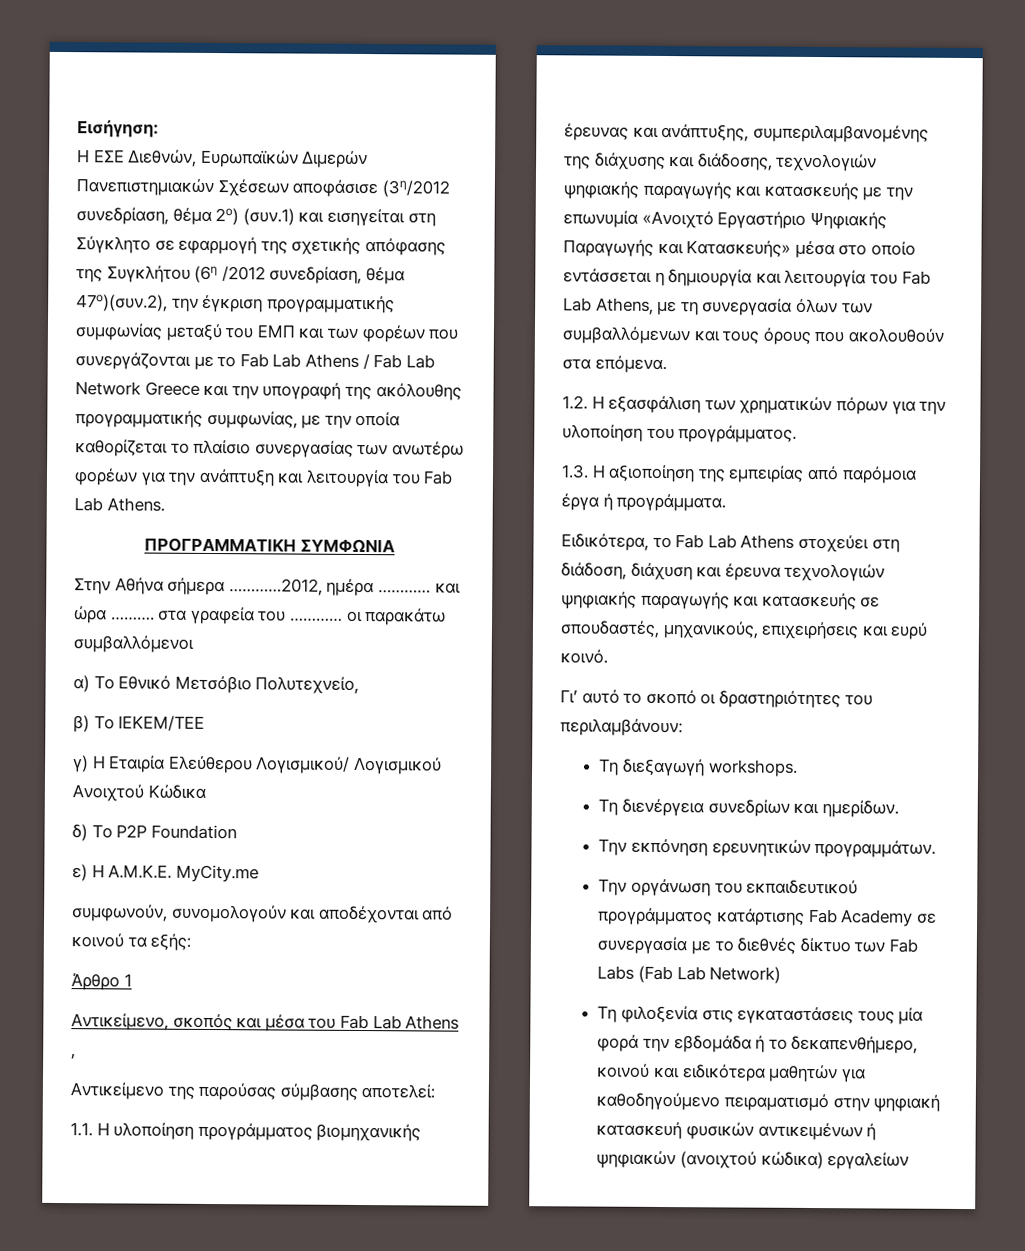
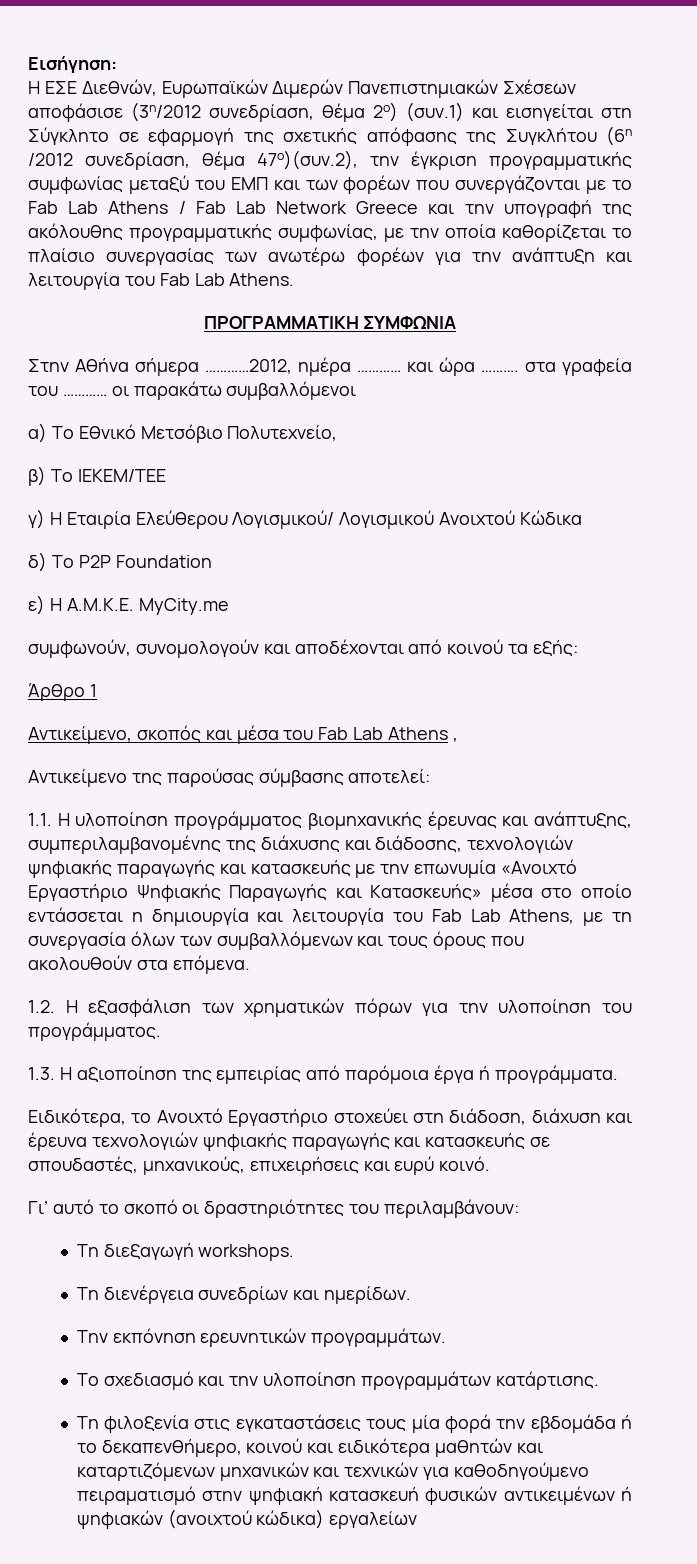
[675,534,795,549] Fab Lab Athens -> [156,1108,329,1127] Ανοιχτό Εργαστήριο
[598,878,859,897] [598,907,937,927] [597,936,918,955] [597,965,782,984] Την οργάνωση του εκπαιδευτικού προγράμματος κατάρτισης Fab Academy σε συνεργασία με το διεθνές δίκτυο των Fab Labs (Fab Lab Network) -> [76,1371,599,1390] Το σχεδιασμό και την υλοποίηση προγραμμάτων κατάρτισης.
(839, 1073) none -> [516,1443,543,1453] [76,1462,419,1481] και καταρτιζόμενων μηχανικών και τεχνικών

